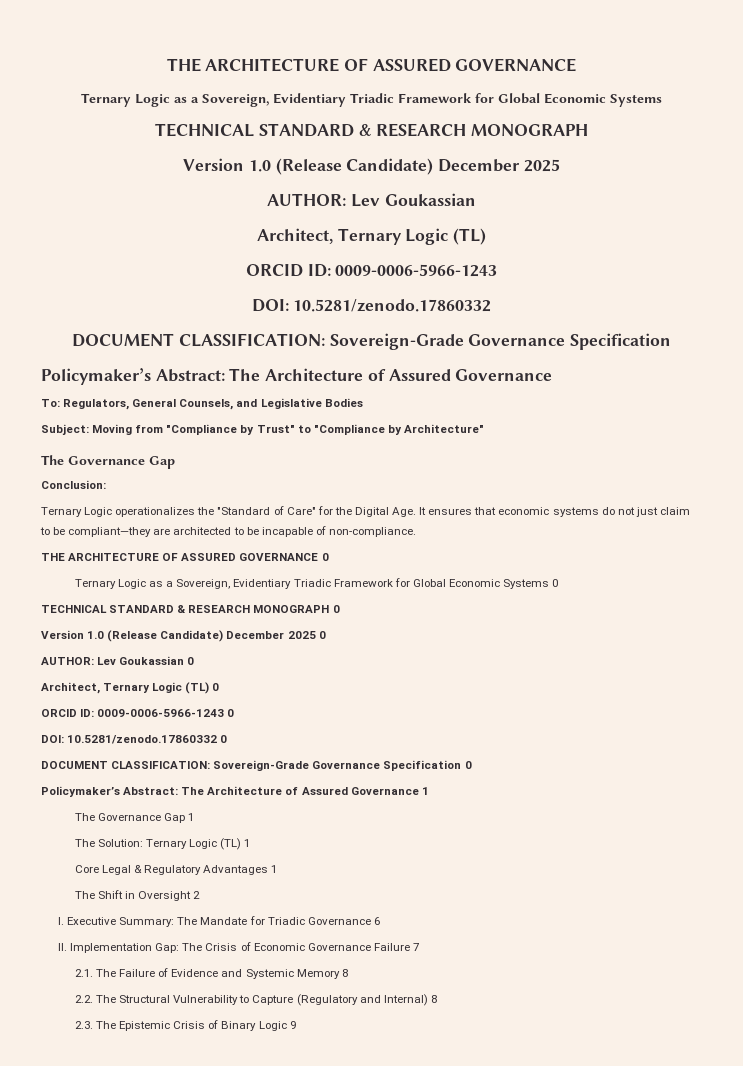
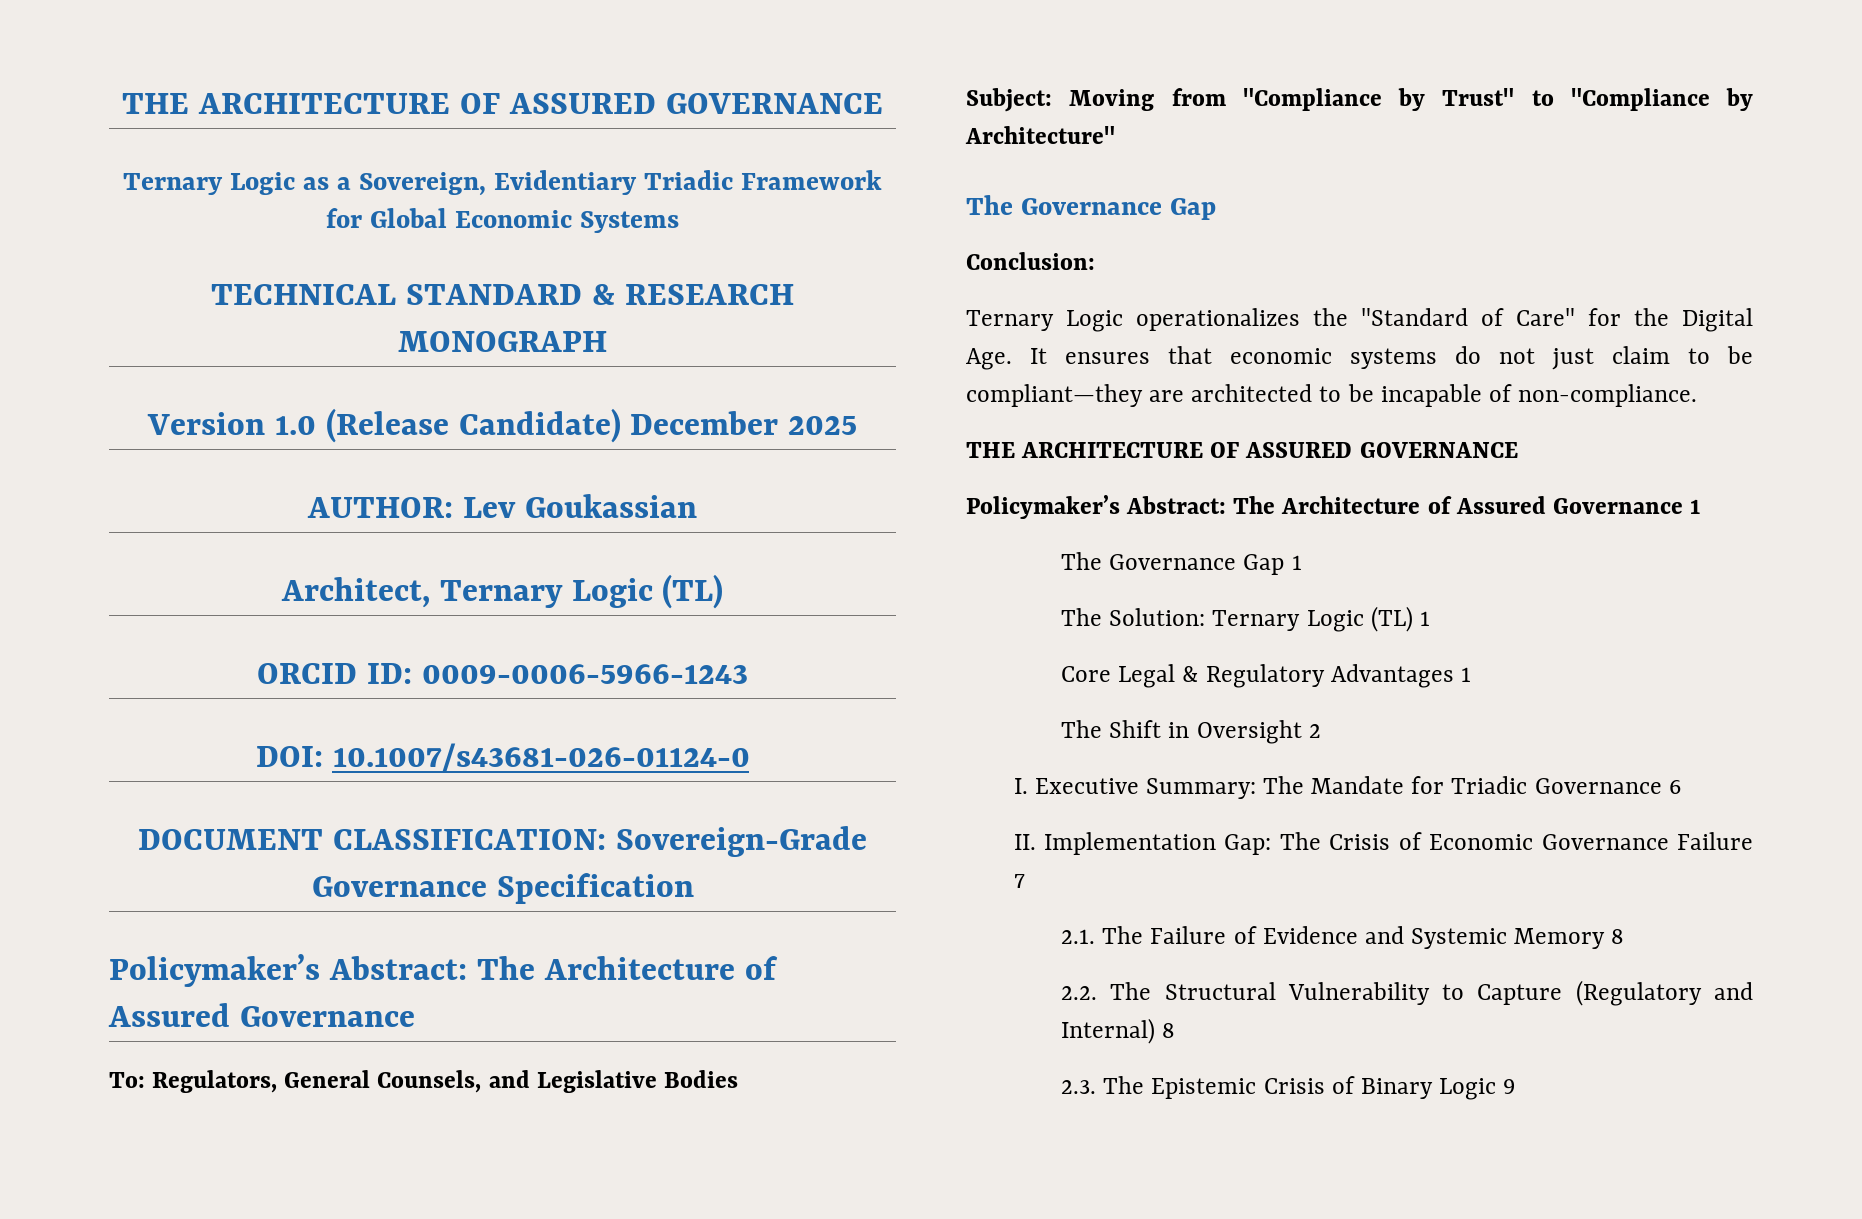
[293,299,492,312] 10.5281/zenodo.17860332 -> [332,743,750,771] 10.1007/s43681-026-01124-0
[321,553,329,561] [74,578,559,589] [41,605,340,613] [41,630,326,642] [41,656,195,665] [41,682,220,694] [41,709,235,717] [41,735,228,744] [41,760,472,771] 0 // Ternary Logic as a Sovereign, Evidentiary Triadic Framework for Global Economic Systems 0 // TECHNICAL STANDARD & RESEARCH MONOGRAPH 0 // Version 1.0 (Release Candidate) December 2025 0 // AUTHOR: Lev Goukassian 0 // Architect, Ternary Logic (TL) 0 // ORCID ID: 0009-0006-5966-1243 0 // DOI: 10.5281/zenodo.17860332 0 // DOCUMENT CLASSIFICATION: Sovereign-Grade Governance Specification 0 -> (1518, 450) none

